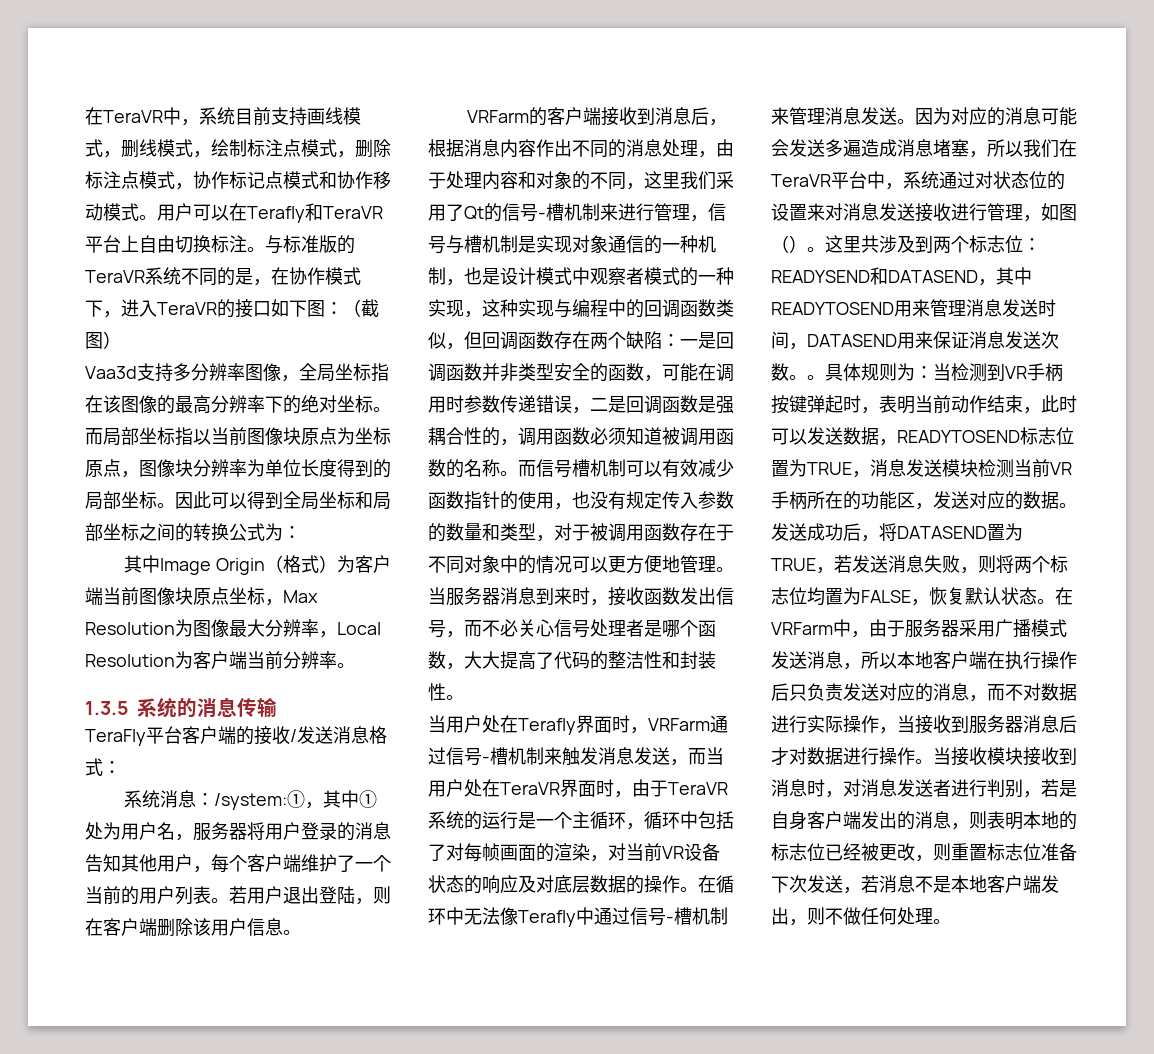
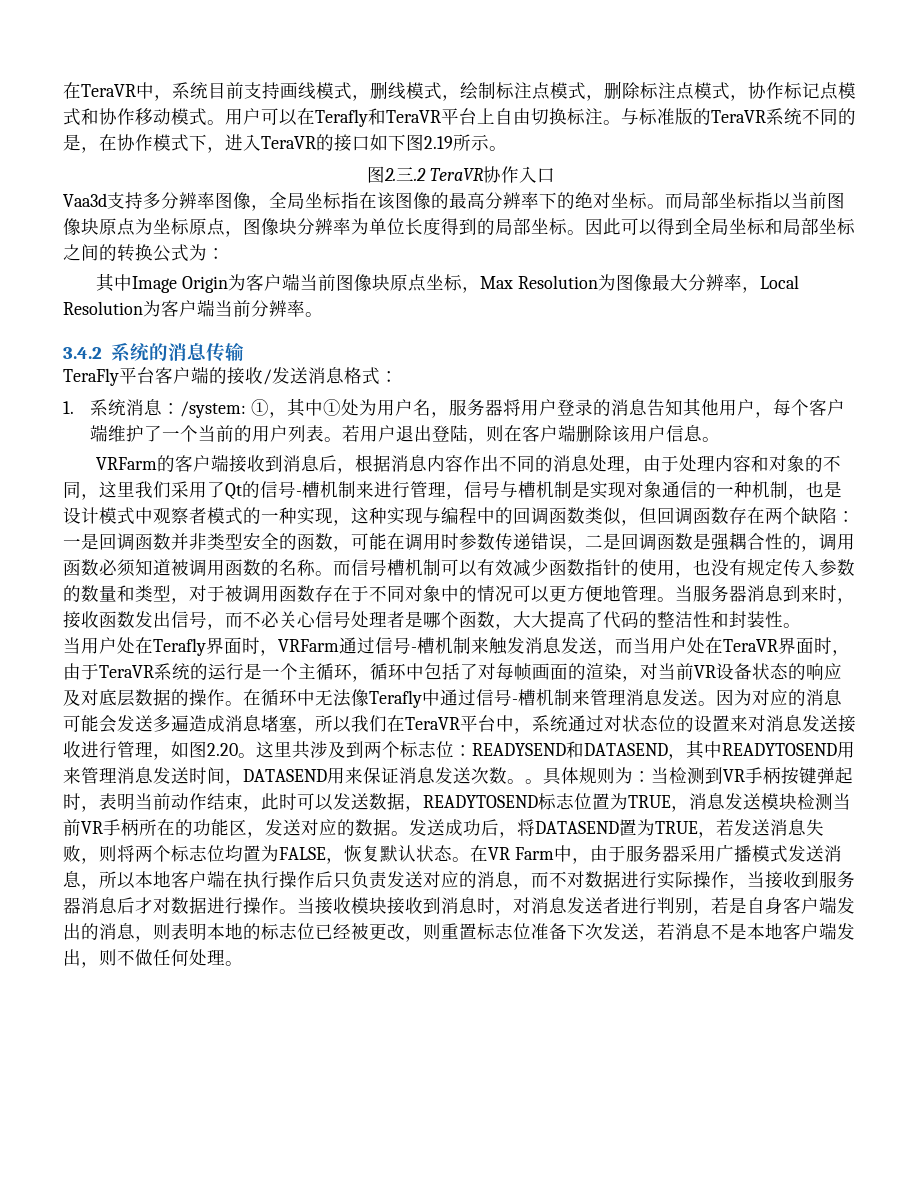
[325,299,379,317] [85,331,121,349] ：（截图） -> [424,134,507,151] [367,166,555,183] 2.19所示。 // 图2.三.2 TeraVR协作入口
[265,555,338,573] （格式） -> (229, 284) none
[85,701,128,715] 1.3.5 -> [63,347,102,359] 3.4.2
(121, 767) none -> [63,401,74,414] 1.
[214,790,306,810] /system:① -> [179,399,269,418] /system: ①
[771,235,807,253] （） -> [207,743,238,756] 2.20
[771,622,833,635] VRFarm -> [488,847,554,860] VR Farm

